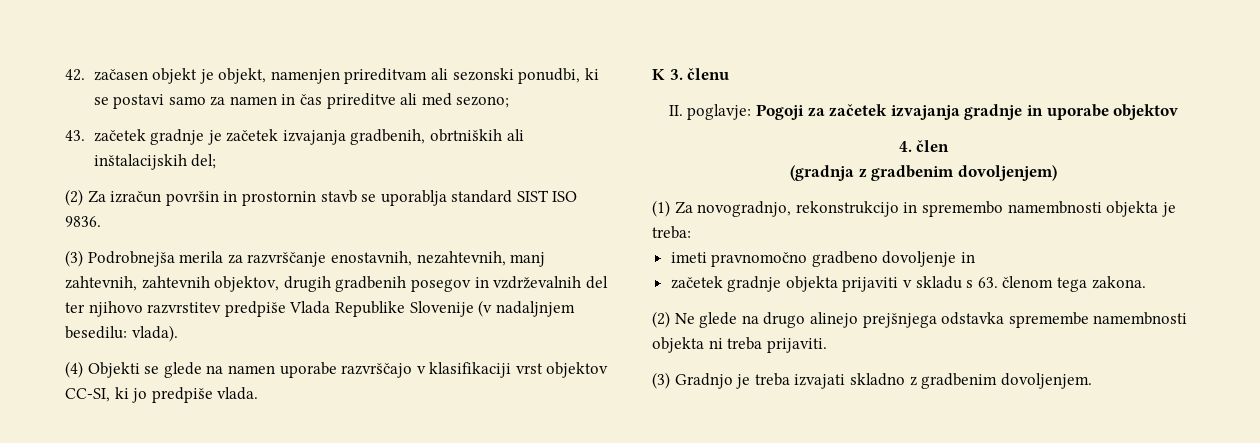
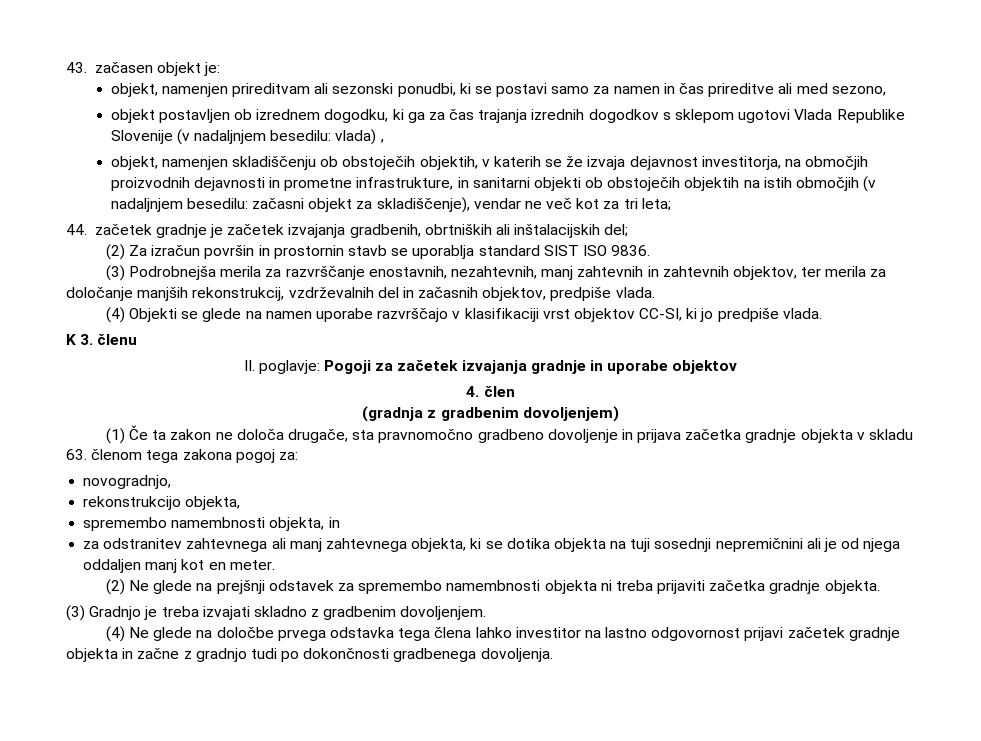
[65,69,85,81] 42. -> [66,62,87,73] 43.
[199,69,214,84] je -> [204,62,221,76] je: //
[456,96,510,108] [65,130,85,141] sezono; // 43. -> [831,86,886,96] [110,109,905,123] [110,129,384,145] [110,156,869,170] [110,176,877,192] [110,197,671,213] [66,224,87,235] sezono, // objekt postavljen ob izrednem dogodku, ki ga za čas trajanja izrednih dogodkov s sklepom ugotovi Vlada Republike Slovenije (v nadaljnjem besedilu: vlada) , // objekt, namenjen skladiščenju ob obstoječih objektih, v katerih se že izvaja dejavnost investitorja, na območjih proizvodnih dejavnosti in prometne infrastrukture, in sanitarni objekti ob obstoječih objektih na istih območjih (v nadaljnjem besedilu: začasni objekt za skladiščenje), vendar ne več kot za tri leta; // 44.
[65,276,608,292] [65,300,575,317] [65,325,178,342] zahtevnih, zahtevnih objektov, drugih gradbenih posegov in vzdrževalnih del ter njihovo razvrstitev predpiše Vlada Republike Slovenije (v nadaljnjem besedilu: vlada). -> [577,266,887,280] [66,287,655,301] zahtevnih in zahtevnih objektov, ter merila za določanje manjših rekonstrukcij, vzdrževalnih del in začasnih objektov, predpiše vlada.
[674,201,1176,217] [652,226,691,239] [670,252,707,263] Za novogradnjo, rekonstrukcijo in spremembo namembnosti objekta je treba: // imeti -> [129,425,375,443] Če ta zakon ne določa drugače, sta
[670,276,899,292] // začetek gradnje objekta prijaviti -> [637,429,853,443] prijava začetka gradnje objekta
[966,280,974,288] s -> (914, 434) none
[1091,276,1146,289] [652,311,1188,328] [652,337,827,353] zakona. // (2) Ne glede na drugo alinejo prejšnjega odstavka spremembe namembnosti objekta ni treba prijaviti. -> [182,449,298,463] [83,475,172,489] [83,496,241,510] [83,517,340,531] [83,538,901,552] [83,559,275,573] [105,579,880,595] zakona pogoj za: // novogradnjo, // rekonstrukcijo objekta, // spremembo namembnosti objekta, in // za odstranitev zahtevnega ali manj zahtevnega objekta, ki se dotika objekta na tuji sosednji nepremičnini ali je od njega oddaljen manj kot en meter. // (2) Ne glede na prejšnji odstavek za spremembo namembnosti objekta ni treba prijaviti začetka gradnje objekta.
(1092, 381) none -> [105,626,900,642] [66,648,553,662] // (4) Ne glede na določbe prvega odstavka tega člena lahko investitor na lastno odgovornost prijavi začetek gradnje objekta in začne z gradnjo tudi po dokončnosti gradbenega dovoljenja.

